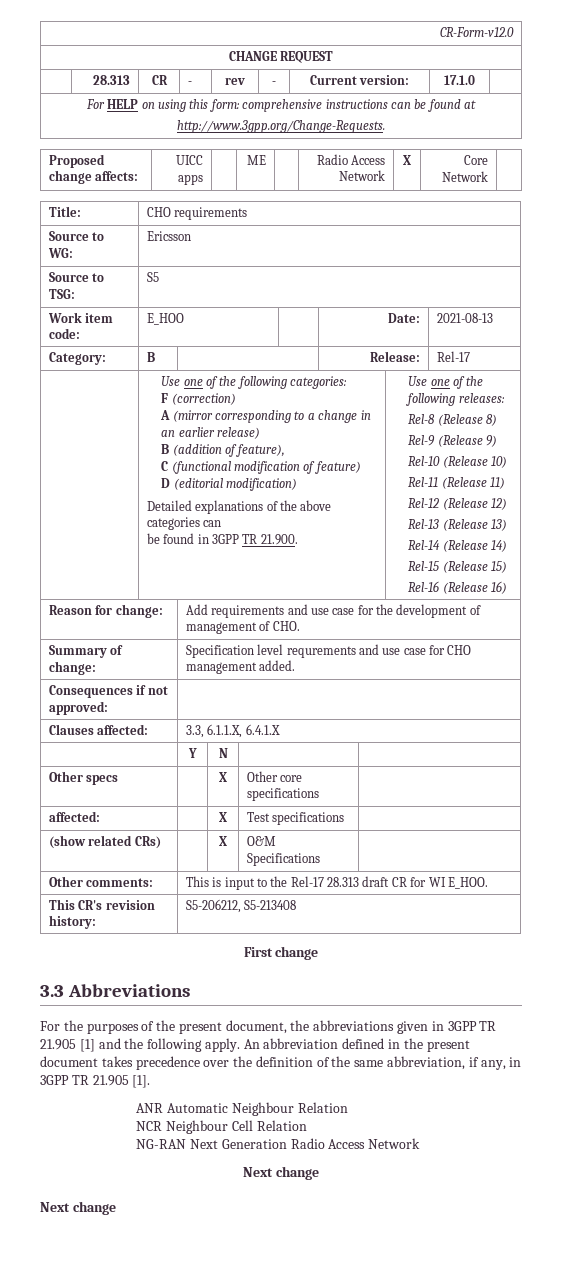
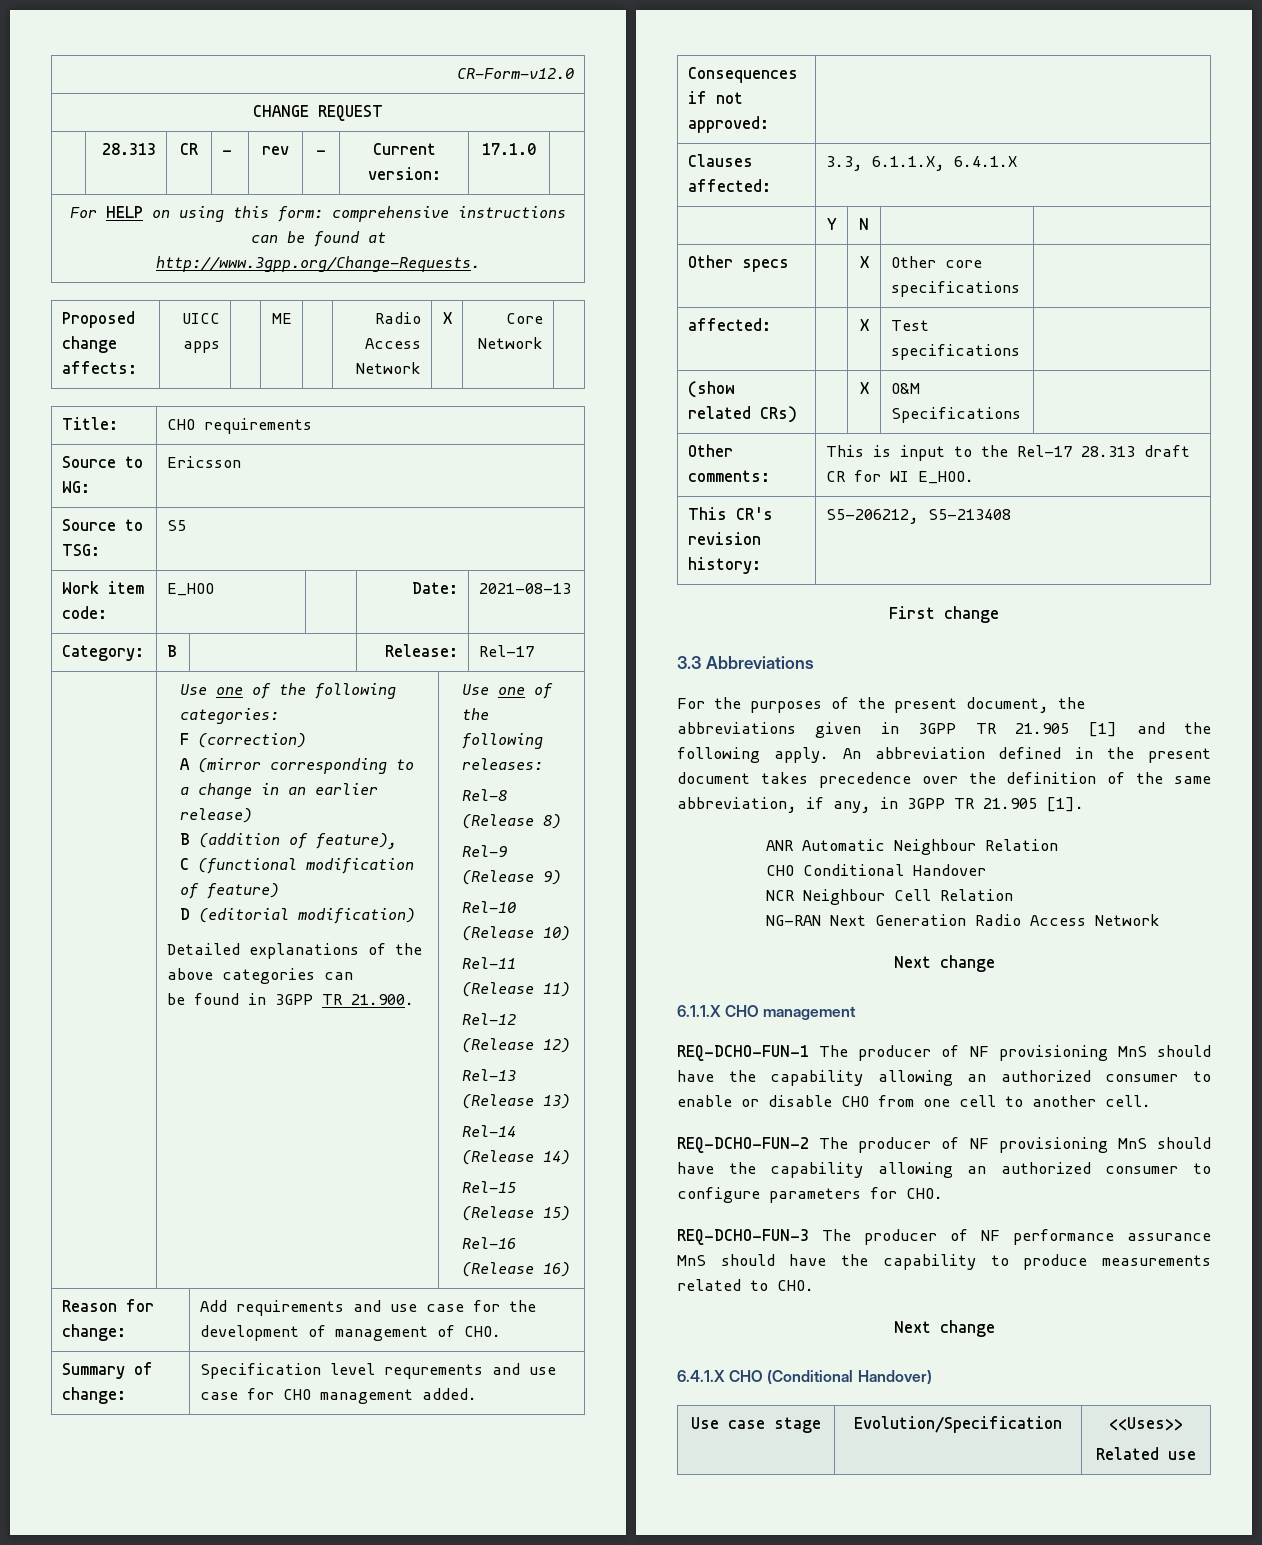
(348, 1107) none -> [766,864,987,876] // CHO Conditional Handover
[40,1201,116,1215] Next change -> [677,1005,857,1020] [677,1045,1211,1061] [677,1070,1211,1086] [677,1095,1151,1107] [677,1137,1211,1153] [677,1162,1211,1178] [677,1187,943,1203] [677,1229,1211,1245] [677,1254,1211,1270] [677,1279,814,1291] [893,1320,995,1337] [677,1370,932,1385] [691,1417,821,1433] [854,1416,1062,1433] [1109,1417,1183,1431] [1096,1447,1196,1460] 6.1.1.X CHO management // REQ-DCHO-FUN-1 The producer of NF provisioning MnS should have the capability allowing an authorized consumer to enable or disable CHO from one cell to another cell. // REQ-DCHO-FUN-2 The producer of NF provisioning MnS should have the capability allowing an authorized consumer to configure parameters for CHO. // REQ-DCHO-FUN-3 The producer of NF performance assurance MnS should have the capability to produce measurements related to CHO. // Next change // 6.4.1.X CHO (Conditional Handover) // Use case stage | Evolution/Specification | <<Uses>> // Related use

